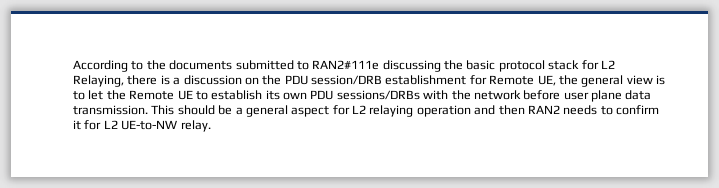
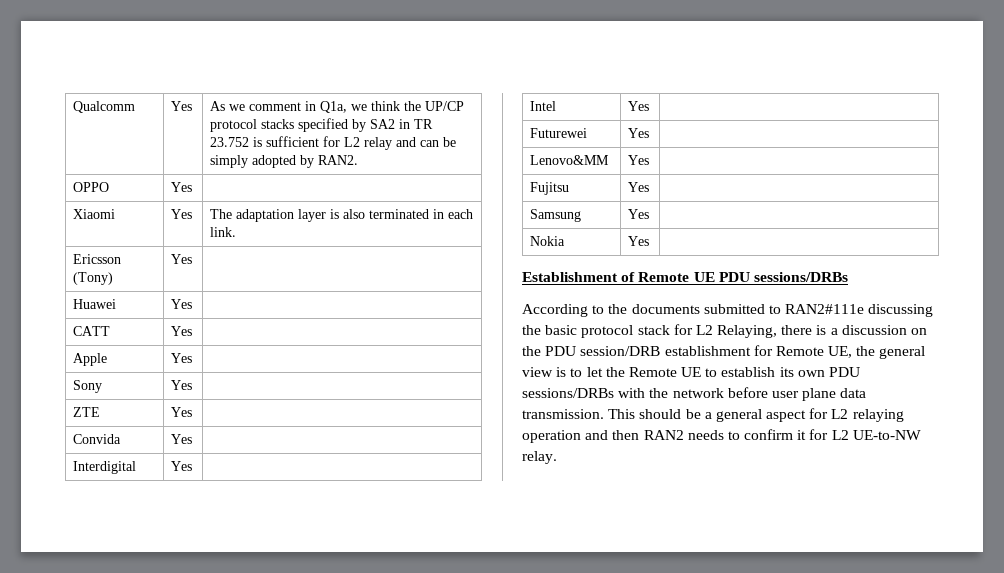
(73, 66) none -> [73,101,136,113] [171,101,193,111] [210,101,465,113] [210,118,434,132] [210,136,457,150] [210,155,359,168] [73,182,110,192] [171,182,193,192] [73,209,116,219] [171,209,193,219] [210,209,474,222] [210,227,237,237] [73,254,122,264] [73,272,114,285] [171,254,193,264] [73,299,117,309] [171,299,193,309] [73,326,111,336] [171,326,193,336] [73,353,108,366] [171,353,193,363] [73,380,103,393] [171,380,193,390] [73,407,101,417] [171,407,193,417] [73,434,122,444] [171,434,193,444] [73,461,137,474] [171,461,193,471] [530,101,557,111] [628,101,650,111] [530,128,588,138] [628,128,650,138] [530,155,610,165] [628,155,650,165] [530,182,570,195] [628,182,650,192] [530,209,582,222] [628,209,650,219] [530,236,566,246] [628,236,650,246] [522,272,848,282] Qualcomm | Yes | As we comment in Q1a, we think the UP/CP protocol stacks specified by SA2 in TR 23.752 is sufficient for L2 relay and can be simply adopted by RAN2. // OPPO | Yes | // Xiaomi | Yes | The adaptation layer is also terminated in each link. // Ericsson (Tony) | Yes | // Huawei | Yes | // CATT | Yes | // Apple | Yes | // Sony | Yes | // ZTE | Yes | // Convida | Yes | // Interdigital | Yes | // Intel | Yes | // Futurewei | Yes | // Lenovo&MM | Yes | // Fujitsu | Yes | // Samsung | Yes | // Nokia | Yes | // Establishment of Remote UE PDU sessions/DRBs //

